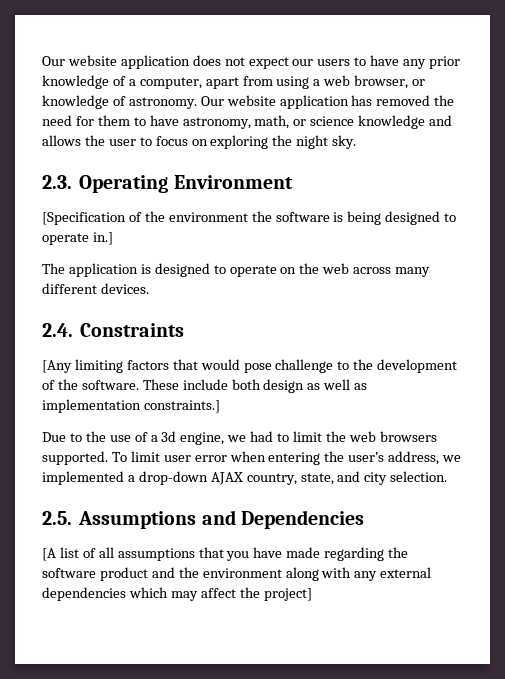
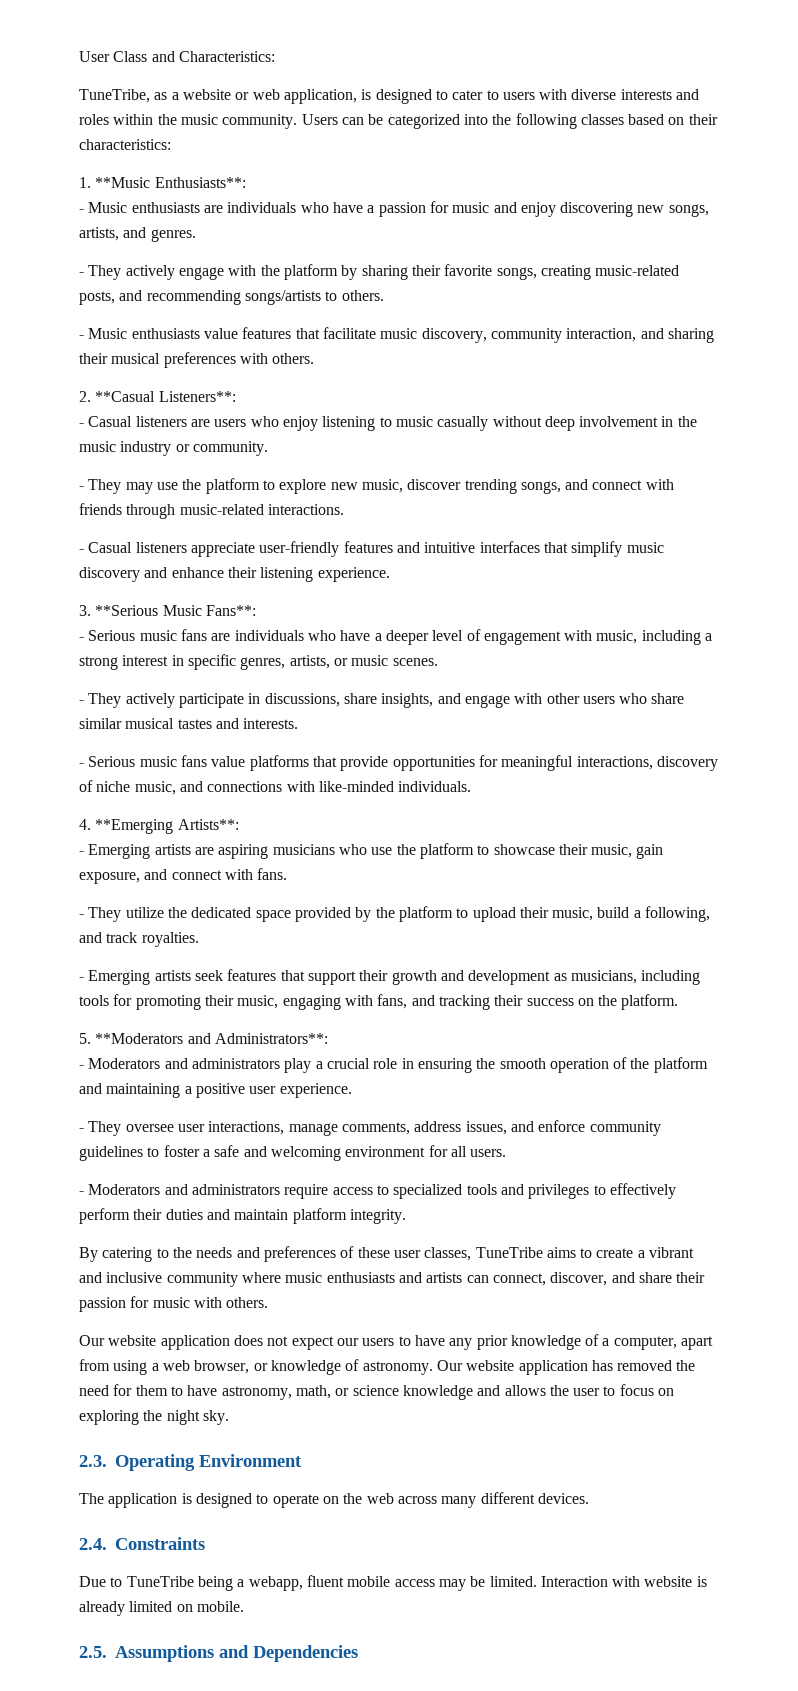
(42, 61) none -> [79,51,275,62] [79,89,700,104] [79,113,718,129] [79,139,171,150] [79,177,246,188] [79,201,709,217] [79,227,196,242] [79,264,680,280] [79,290,384,305] [79,327,714,343] [79,352,315,368] [79,391,236,402] [79,416,697,431] [79,441,268,456] [79,478,674,494] [79,503,344,519] [79,541,664,557] [79,567,390,582] [79,605,256,616] [79,629,713,645] [79,654,438,670] [79,693,685,708] [79,718,299,729] [79,755,718,771] [79,780,472,795] [79,819,239,834] [79,843,664,859] [79,868,288,884] [79,906,711,922] [79,932,199,947] [79,969,701,985] [79,994,679,1010] [79,1033,328,1044] [79,1057,708,1073] [79,1083,352,1098] [79,1120,661,1136] [79,1145,507,1161] [79,1183,676,1199] [79,1208,406,1224] [79,1246,695,1262] [79,1272,706,1287] [79,1296,269,1312] User Class and Characteristics: // TuneTribe, as a website or web application, is designed to cater to users with diverse interests and roles within the music community. Users can be categorized into the following classes based on their characteristics: // 1. **Music Enthusiasts**: // - Music enthusiasts are individuals who have a passion for music and enjoy discovering new songs, artists, and genres. // - They actively engage with the platform by sharing their favorite songs, creating music-related posts, and recommending songs/artists to others. // - Music enthusiasts value features that facilitate music discovery, community interaction, and sharing their musical preferences with others. // 2. **Casual Listeners**: // - Casual listeners are users who enjoy listening to music casually without deep involvement in the music industry or community. // - They may use the platform to explore new music, discover trending songs, and connect with friends through music-related interactions. // - Casual listeners appreciate user-friendly features and intuitive interfaces that simplify music discovery and enhance their listening experience. // 3. **Serious Music Fans**: // - Serious music fans are individuals who have a deeper level of engagement with music, including a strong interest in specific genres, artists, or music scenes. // - They actively participate in discussions, share insights, and engage with other users who share similar musical tastes and interests. // - Serious music fans value platforms that provide opportunities for meaningful interactions, discovery of niche music, and connections with like-minded individuals. // 4. **Emerging Artists**: // - Emerging artists are aspiring musicians who use the platform to showcase their music, gain exposure, and connect with fans. // - They utilize the dedicated space provided by the platform to upload their music, build a following, and track royalties. // - Emerging artists seek features that support their growth and development as musicians, including tools for promoting their music, engaging with fans, and tracking their success on the platform. // 5. **Moderators and Administrators**: // - Moderators and administrators play a crucial role in ensuring the smooth operation of the platform and maintaining a positive user experience. // - They oversee user interactions, manage comments, address issues, and enforce community guidelines to foster a safe and welcoming environment for all users. // - Moderators and administrators require access to specialized tools and privileges to effectively perform their duties and maintain platform integrity. // By catering to the needs and preferences of these user classes, TuneTribe aims to create a vibrant and inclusive community where music enthusiasts and artists can connect, discover, and share their passion for music with others. //
[42,211,457,225] [42,232,113,245] // [Specification of the environment the software is being designed to operate in.] -> (302, 1460) none
[42,359,458,373] [42,379,368,393] [42,399,220,413] [42,431,437,445] [42,451,462,465] [42,471,448,485] [42,510,364,529] [42,547,409,561] [42,567,432,581] [42,587,312,601] [Any limiting factors that would pose challenge to the development of the software. These include both design as well as implementation constraints.] // Due to the use of a 3d engine, we had to limit the web browsers supported. To limit user error when entering the user’s address, we implemented a drop-down AJAX country, state, and city selection. // 2.5. Assumptions and Dependencies // [A list of all assumptions that you have made regarding the software product and the environment along with any external dependencies which may affect the project] -> [79,1575,707,1591] [79,1601,244,1616] [79,1645,358,1662] Due to TuneTribe being a webapp, fluent mobile access may be limited. Interaction with website is already limited on mobile. // 2.5. Assumptions and Dependencies

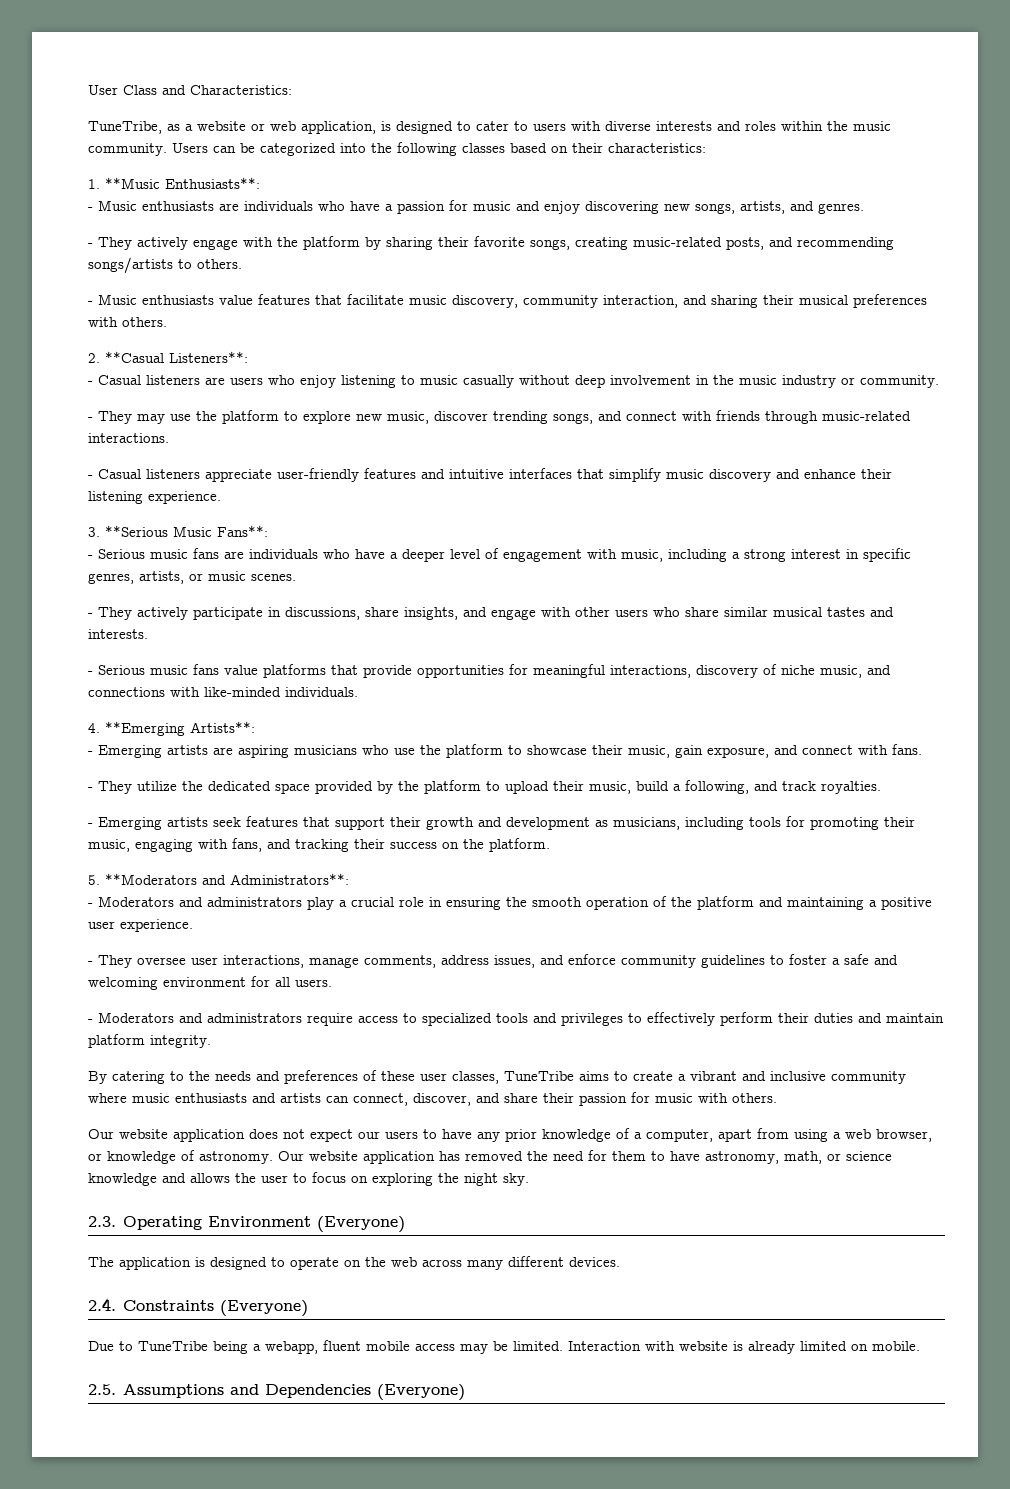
(302, 1460) none -> [317,1216,406,1233] (Everyone)
(205, 1543) none -> [220,1300,309,1317] (Everyone)
(358, 1653) none -> [377,1384,466,1401] (Everyone)

